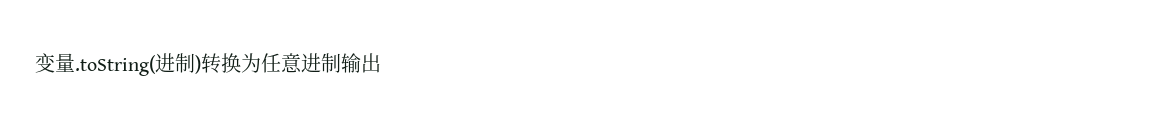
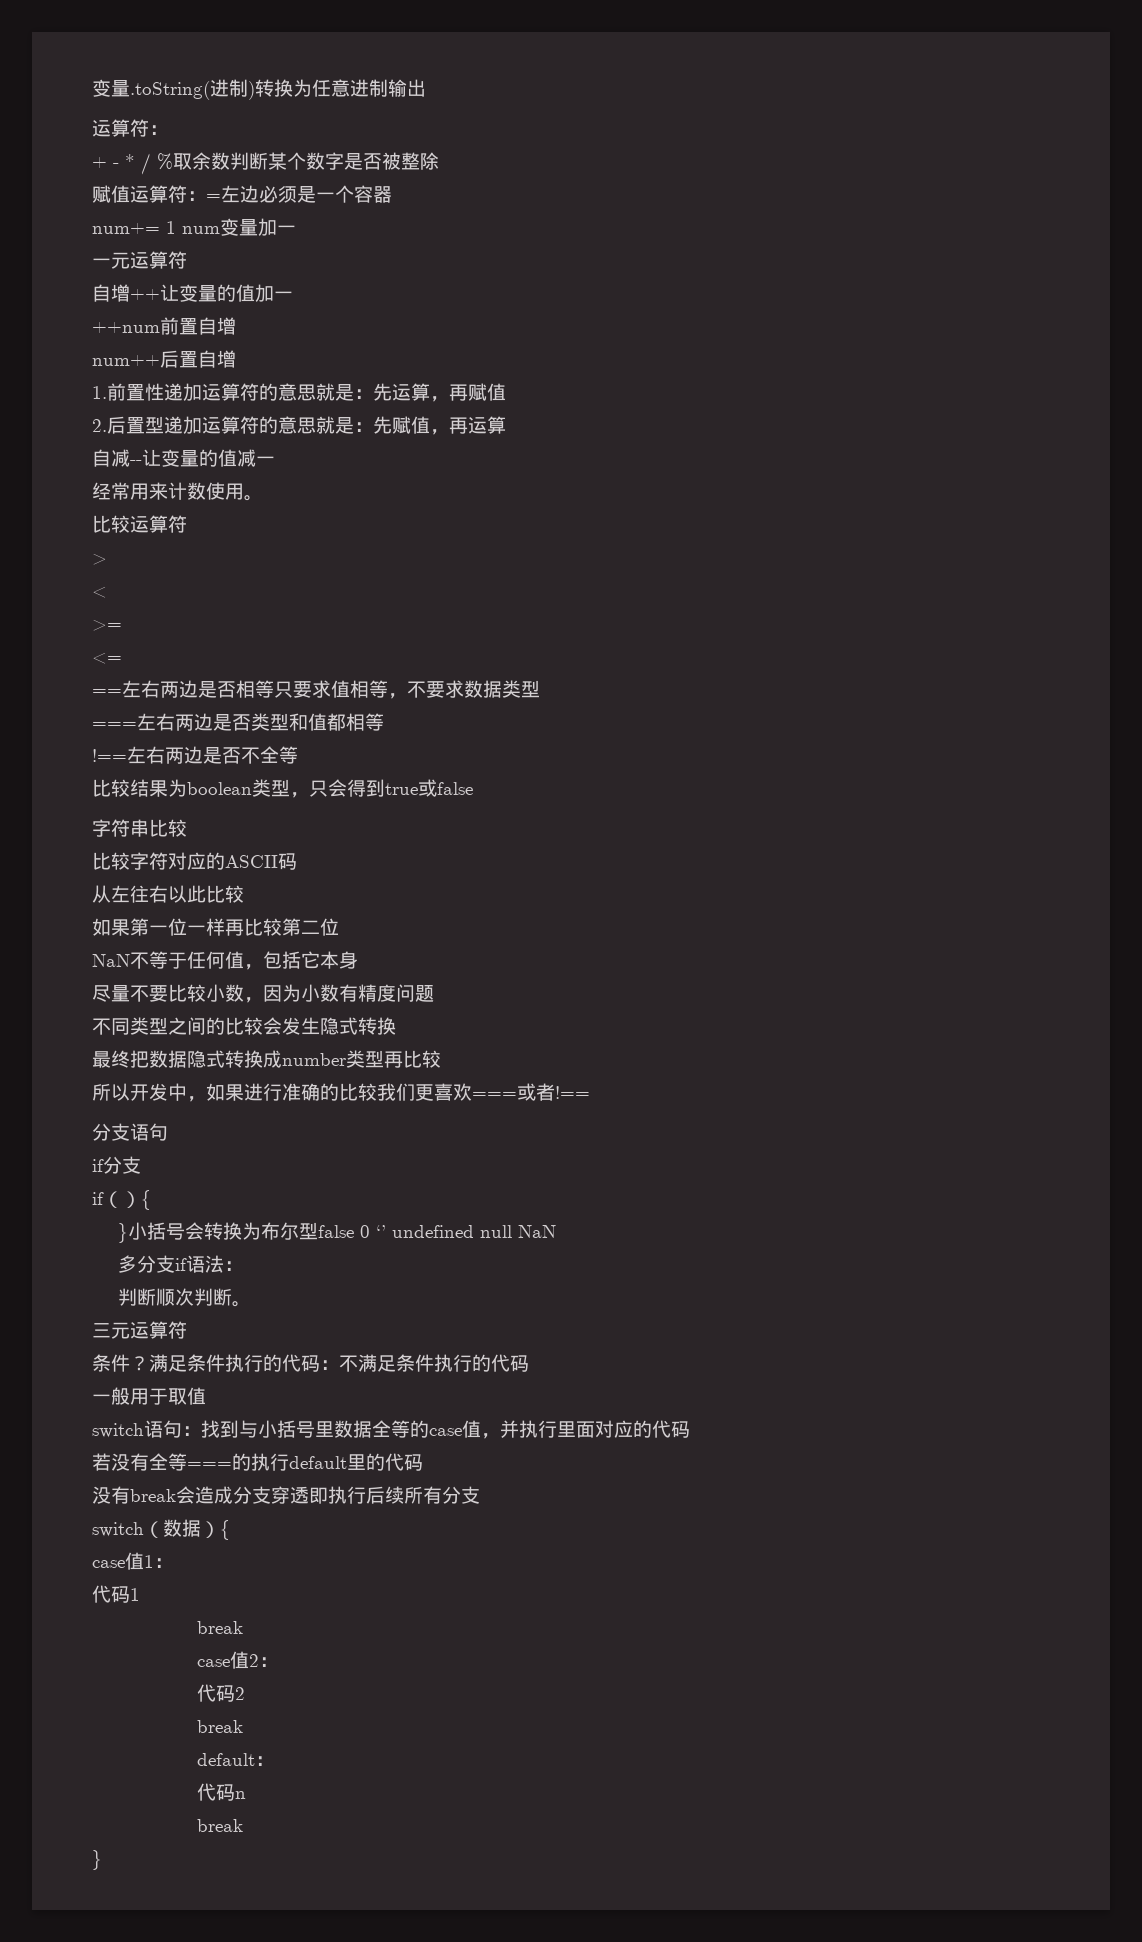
(381, 63) none -> [92,119,168,137] [92,152,439,175] [92,185,392,203] [92,218,296,236] [92,251,187,269] [92,284,293,302] [92,317,236,335] [92,350,236,368] [92,383,506,402] [92,416,506,435] [92,449,275,467] [92,482,263,501] [92,515,187,533] [92,553,107,565] [92,586,107,598] [92,619,122,631] [92,652,122,664] [92,680,540,699] [92,713,384,731] [92,746,298,764] [92,779,473,798] [92,819,187,837] [92,852,297,870] [92,885,244,903] [92,918,339,936] [92,951,358,970] [92,984,434,1003] [92,1017,396,1035] [92,1050,441,1068] [92,1083,590,1102] [92,1123,168,1141] [92,1156,141,1174] [92,1190,151,1210] [118,1222,557,1243] [118,1255,244,1273] [118,1288,252,1307] [92,1321,187,1339] [92,1354,529,1372] [92,1387,206,1405] [92,1420,690,1439] [92,1453,423,1471] [92,1486,480,1504] [92,1519,230,1540] [92,1552,173,1570] [92,1585,140,1603] [197,1621,244,1634] [197,1651,279,1669] [197,1684,246,1702] [197,1720,244,1733] [197,1753,275,1766] [197,1783,247,1801] [197,1819,244,1832] [92,1850,102,1870] // 运算符： // + - * / %取余数判断某个数字是否被整除 // 赋值运算符：=左边必须是一个容器 // num+= 1 num变量加一 // 一元运算符 // 自增++让变量的值加一 // ++num前置自增 // num++后置自增 // 1.前置性递加运算符的意思就是：先运算，再赋值 // 2.后置型递加运算符的意思就是：先赋值，再运算 // 自减--让变量的值减一 // 经常用来计数使用。 // 比较运算符 // > // < // >= // <= // ==左右两边是否相等只要求值相等，不要求数据类型 // ===左右两边是否类型和值都相等 // !==左右两边是否不全等 // 比较结果为boolean类型，只会得到true或false // 字符串比较 // 比较字符对应的ASCII码 // 从左往右以此比较 // 如果第一位一样再比较第二位 // NaN不等于任何值，包括它本身 // 尽量不要比较小数，因为小数有精度问题 // 不同类型之间的比较会发生隐式转换 // 最终把数据隐式转换成number类型再比较 // 所以开发中，如果进行准确的比较我们更喜欢===或者!== // 分支语句 // if分支 // if（）{ // }小括号会转换为布尔型false 0 ‘’ undefined null NaN // 多分支if语法： // 判断顺次判断。 // 三元运算符 // 条件？满足条件执行的代码：不满足条件执行的代码 // 一般用于取值 // switch语句：找到与小括号里数据全等的case值，并执行里面对应的代码 // 若没有全等===的执行default里的代码 // 没有break会造成分支穿透即执行后续所有分支 // switch（数据）{ // case值1： // 代码1 // break // case值2： // 代码2 // break // default： // 代码n // break // }

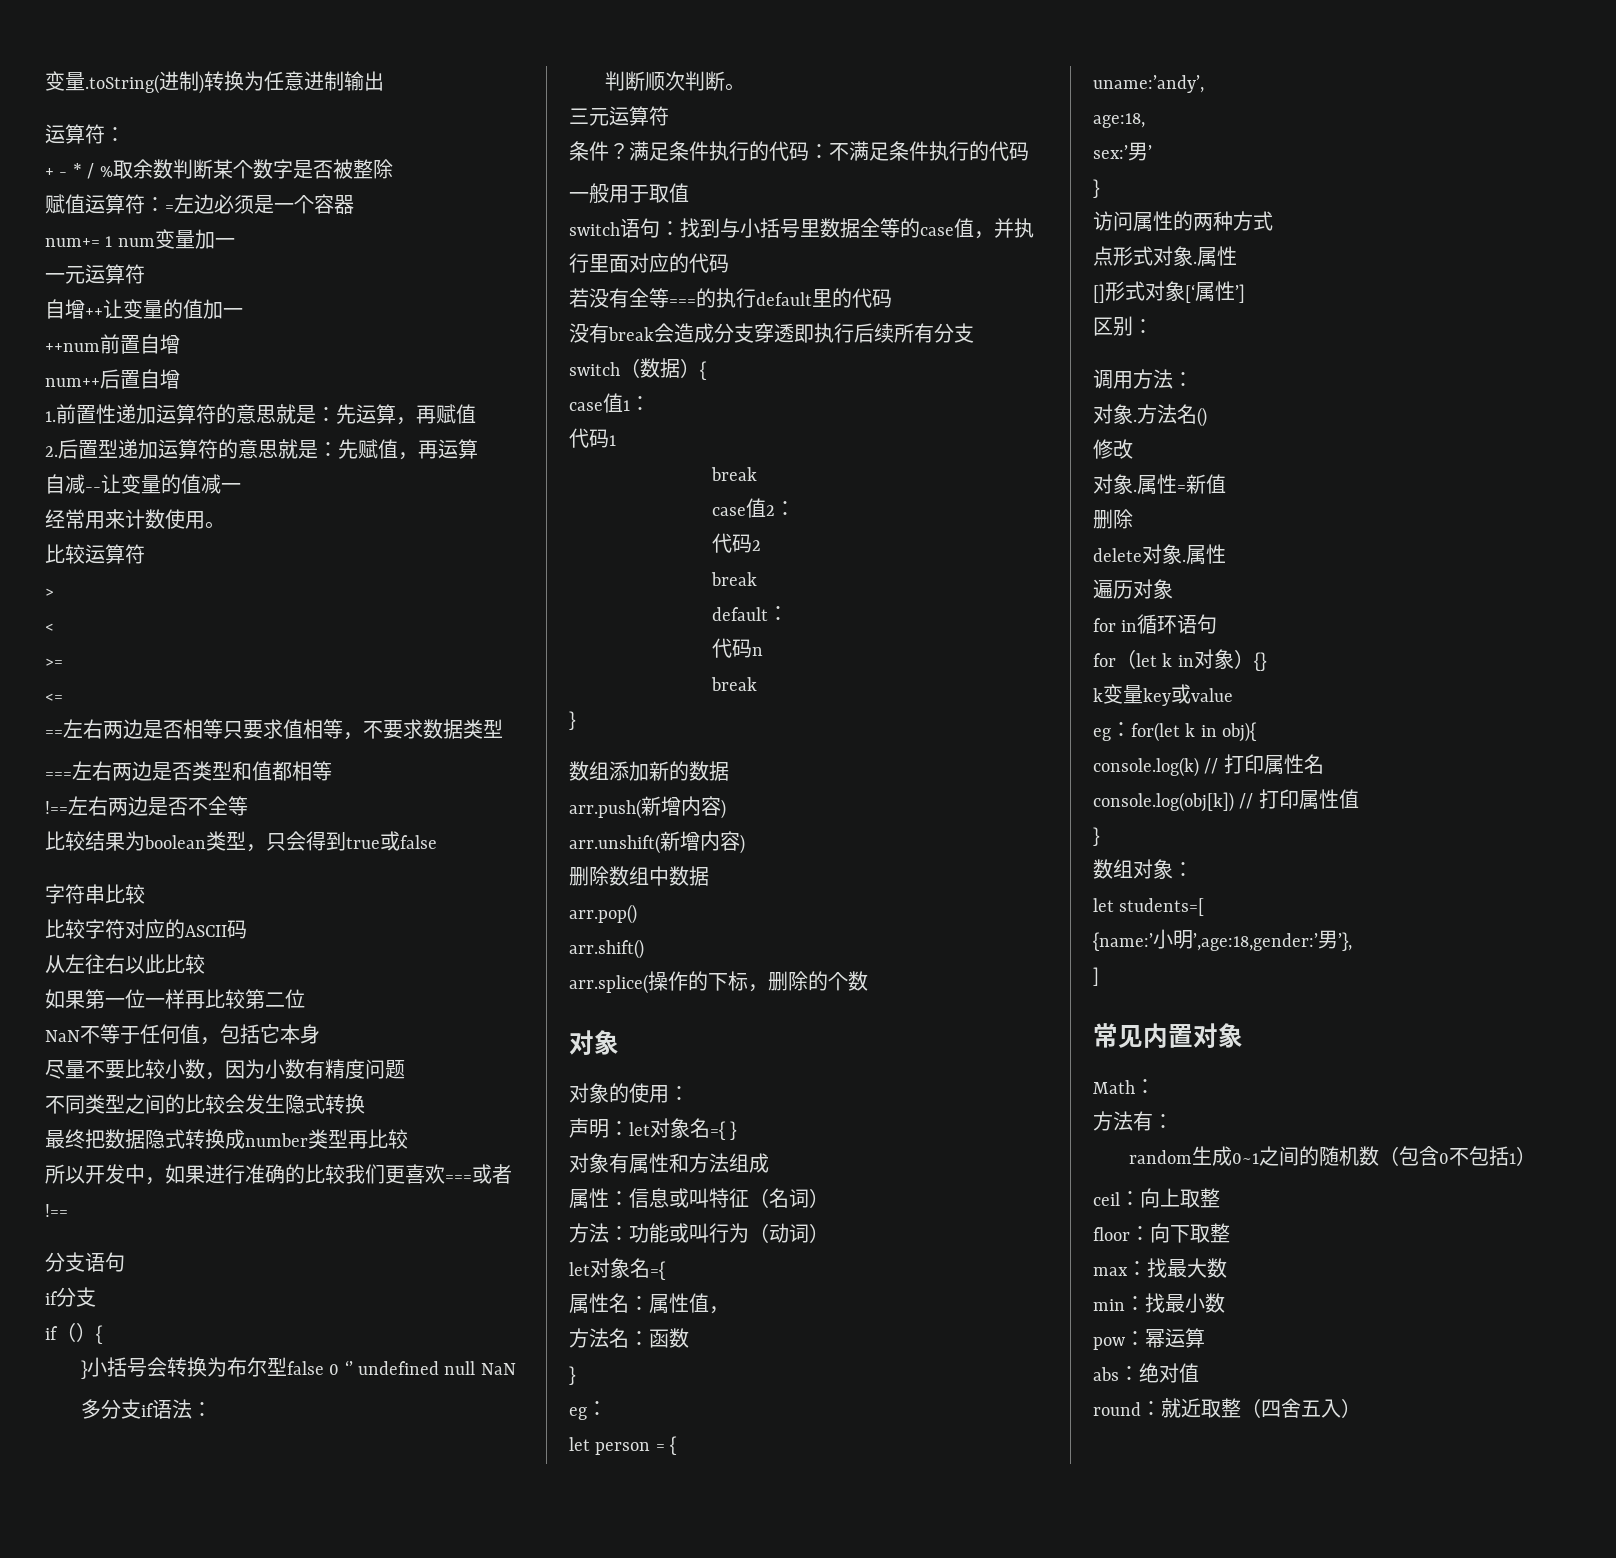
(102, 1860) none -> [569,761,729,781] [569,796,726,819] [569,831,745,854] [569,866,709,886] [569,904,637,924] [569,939,644,959] [569,971,868,994] [569,1030,619,1055] [569,1083,689,1103] [569,1118,738,1140] [569,1153,769,1174] [569,1188,829,1209] [569,1223,829,1243] [569,1258,666,1280] [569,1293,729,1314] [569,1328,689,1348] [569,1366,576,1385] [569,1401,607,1420] [569,1436,678,1455] [1093,75,1204,93] [1093,113,1145,128] [1093,142,1152,161] [1093,179,1100,198] [1093,211,1273,232] [1093,246,1237,267] [1093,281,1245,303] [1093,316,1153,336] [1093,369,1193,389] [1093,404,1207,427] [1093,439,1133,459] [1093,474,1226,495] [1093,509,1133,529] [1093,544,1226,565] [1093,579,1173,599] [1093,614,1218,634] [1093,649,1267,671] [1093,684,1233,706] [1093,722,1258,742] [1093,754,1324,777] [1093,789,1359,812] [1093,827,1100,846] [1093,859,1193,879] [1093,898,1205,916] [1093,929,1352,951] [1093,967,1099,986] [1093,1023,1243,1048] [1093,1079,1155,1094] [1093,1111,1173,1131] [1128,1146,1536,1166] [1093,1188,1220,1208] [1093,1223,1230,1243] [1093,1258,1227,1278] [1093,1293,1225,1313] [1093,1328,1205,1350] [1093,1363,1199,1383] [1093,1398,1361,1418] // 数组添加新的数据 // arr.push(新增内容) // arr.unshift(新增内容) // 删除数组中数据 // arr.pop() // arr.shift() // arr.splice(操作的下标，删除的个数 // 对象 // 对象的使用： // 声明：let对象名={ } // 对象有属性和方法组成 // 属性：信息或叫特征（名词） // 方法：功能或叫行为（动词） // let对象名={ // 属性名：属性值， // 方法名：函数 // } // eg： // let person = { // uname:’andy’, // age:18, // sex:’男’ // } // 访问属性的两种方式 // 点形式对象.属性 // []形式对象[‘属性’] // 区别： // 调用方法： // 对象.方法名() // 修改 // 对象.属性=新值 // 删除 // delete对象.属性 // 遍历对象 // for in循环语句 // for（let k in对象）{} // k变量key或value // eg：for(let k in obj){ // console.log(k) // 打印属性名 // console.log(obj[k]) // 打印属性值 // } // 数组对象： // let students=[ // {name:’小明’,age:18,gender:’男’}, // ] // 常见内置对象 // Math： // 方法有： // random生成0~1之间的随机数（包含0不包括1） // ceil：向上取整 // floor：向下取整 // max：找最大数 // min：找最小数 // pow：幂运算 // abs：绝对值 // round：就近取整（四舍五入）

